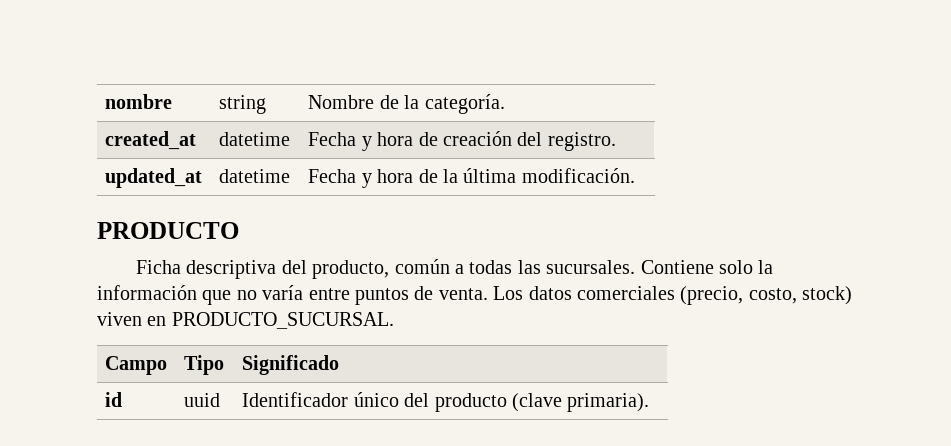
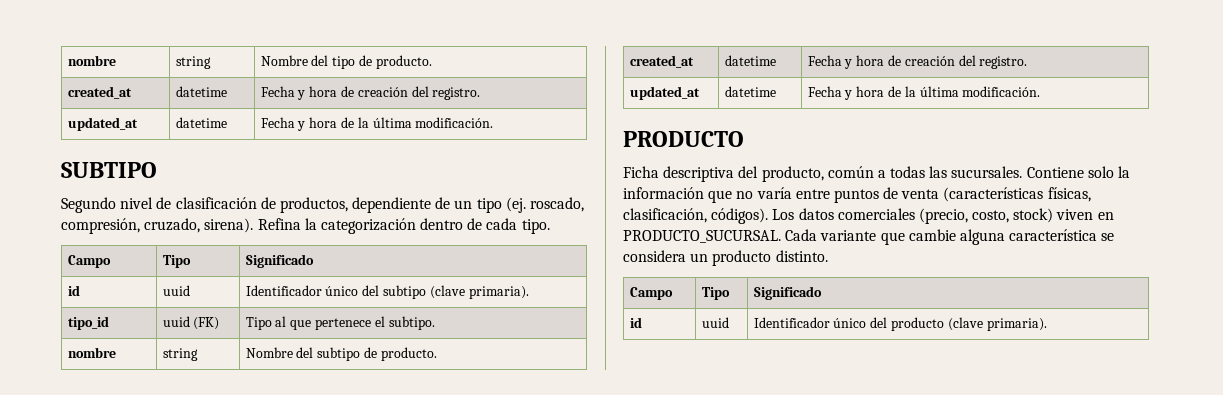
[105,94,173,109] [219,95,267,114] [308,94,505,114] nombre | string | Nombre de la categoría. -> [67,55,116,66] [175,56,211,69] [260,55,432,69] [67,86,132,99] [175,86,227,97] [260,86,481,100] [67,117,138,131] [175,117,227,128] [260,117,494,131] [61,162,157,178] [61,197,585,213] [61,218,550,234] [67,255,111,268] [162,255,191,268] [245,254,314,268] [67,285,80,296] [162,285,190,296] [245,285,529,299] [67,316,109,330] [162,316,220,330] [245,316,435,330] [67,347,116,358] [162,348,198,361] [245,347,437,361] nombre | string | Nombre del tipo de producto. // created_at | datetime | Fecha y hora de creación del registro. // updated_at | datetime | Fecha y hora de la última modificación. // SUBTIPO // Segundo nivel de clasificación de productos, dependiente de un tipo (ej. roscado, compresión, cruzado, sirena). Refina la categorización dentro de cada tipo. // Campo | Tipo | Significado // id | uuid | Identificador único del subtipo (clave primaria). // tipo_id | uuid (FK) | Tipo al que pertenece el subtipo. // nombre | string | Nombre del subtipo de producto.
[438,288,488,300] venta. -> [901,187,1091,202] [623,208,769,224] venta (características físicas, clasificación, códigos).
(394, 320) none -> [785,229,1115,245] [623,250,828,266] Cada variante que cambie alguna característica se considera un producto distinto.

